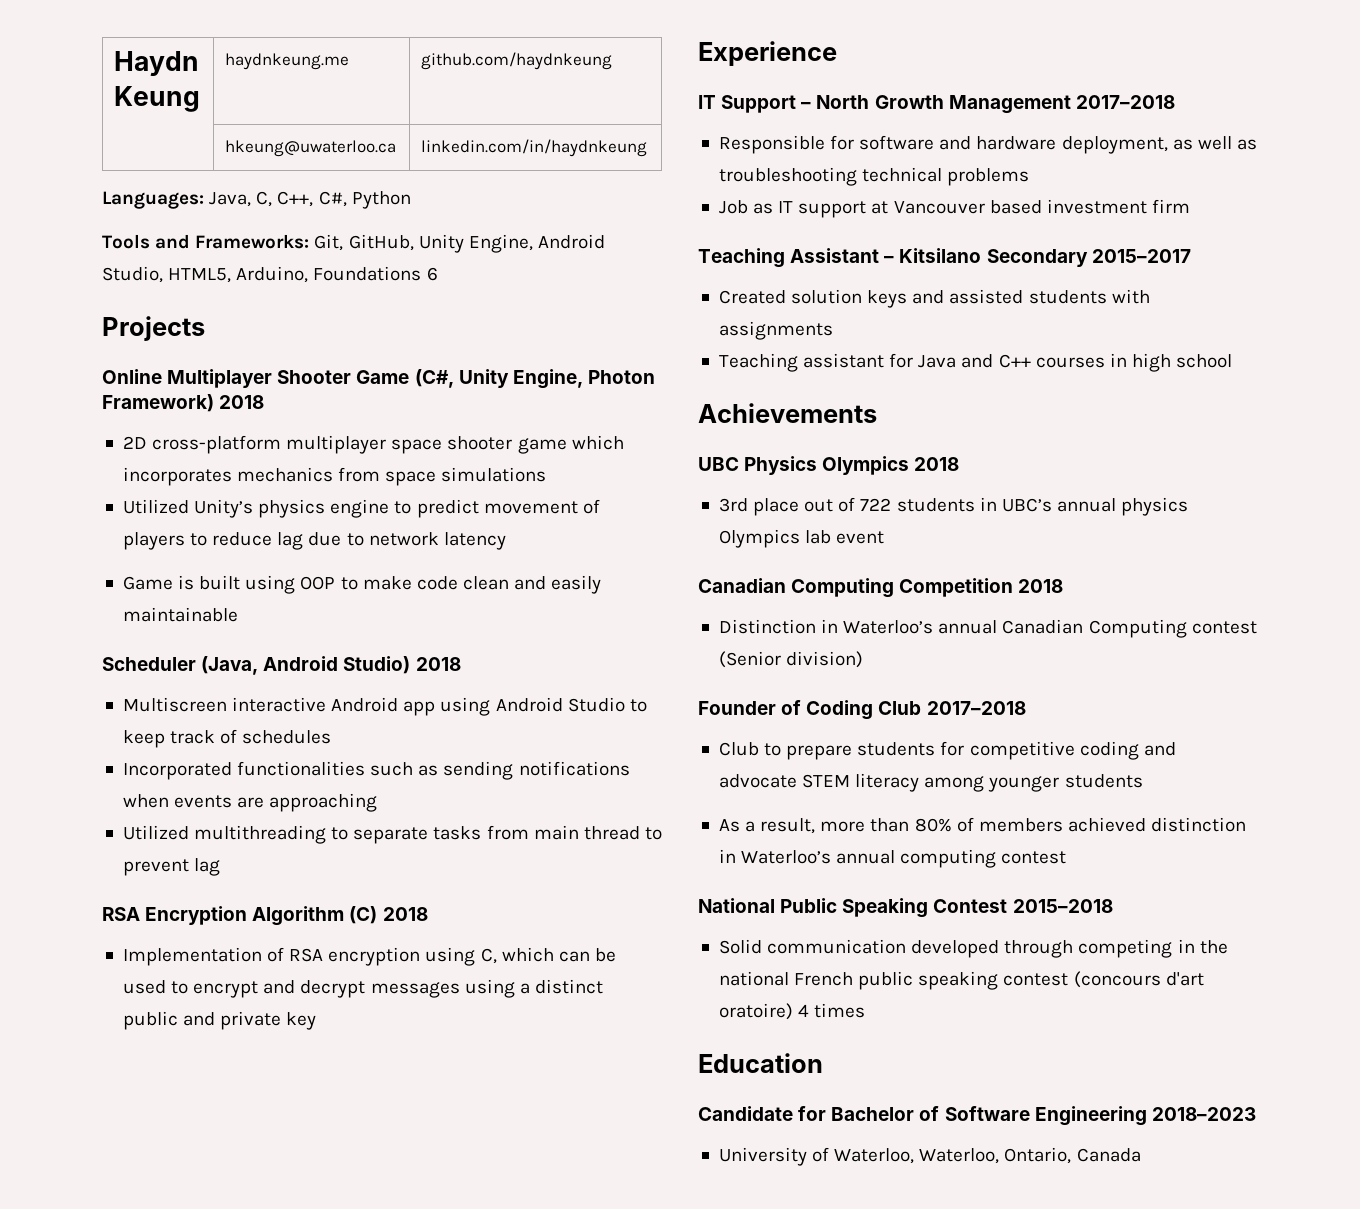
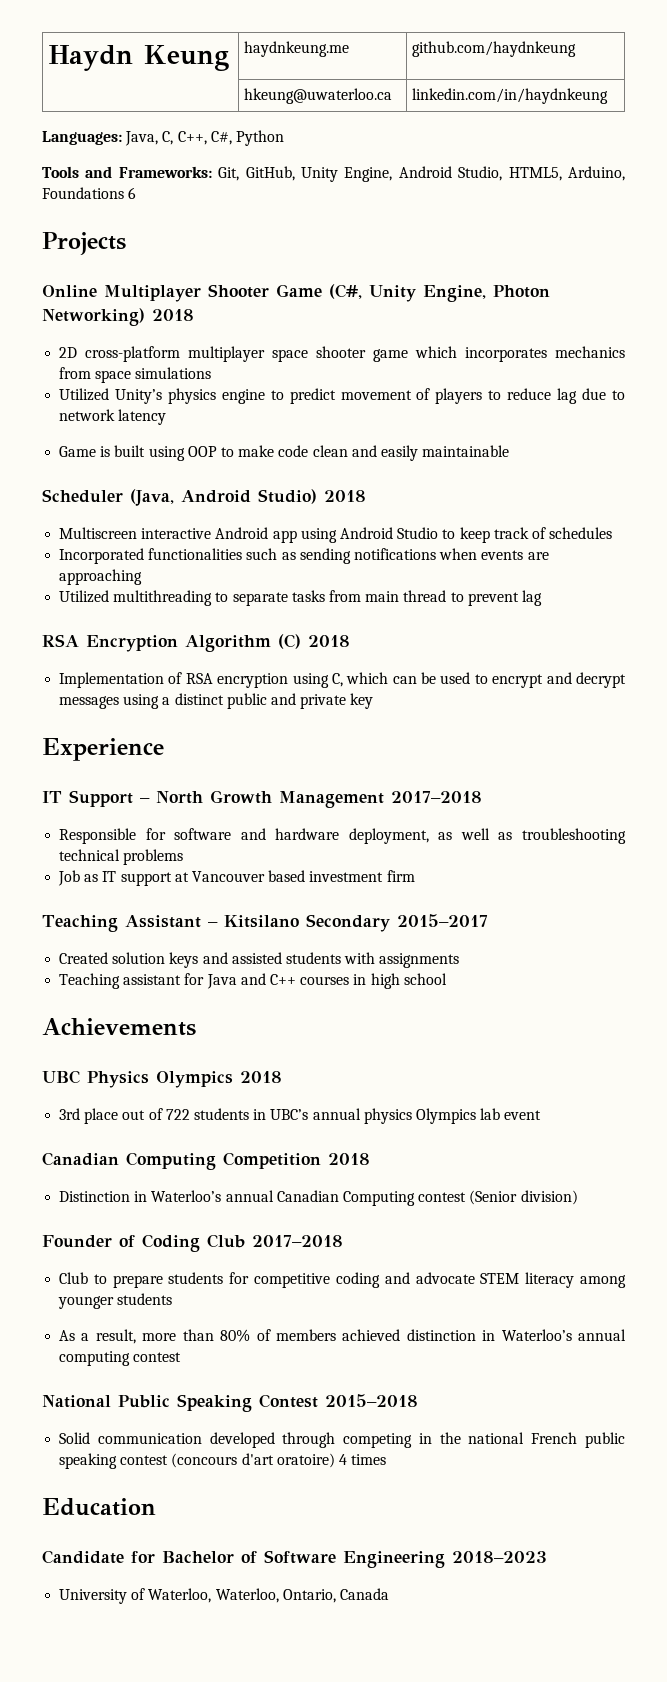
[102,394,214,412] Framework) -> [42,308,145,326] Networking)

